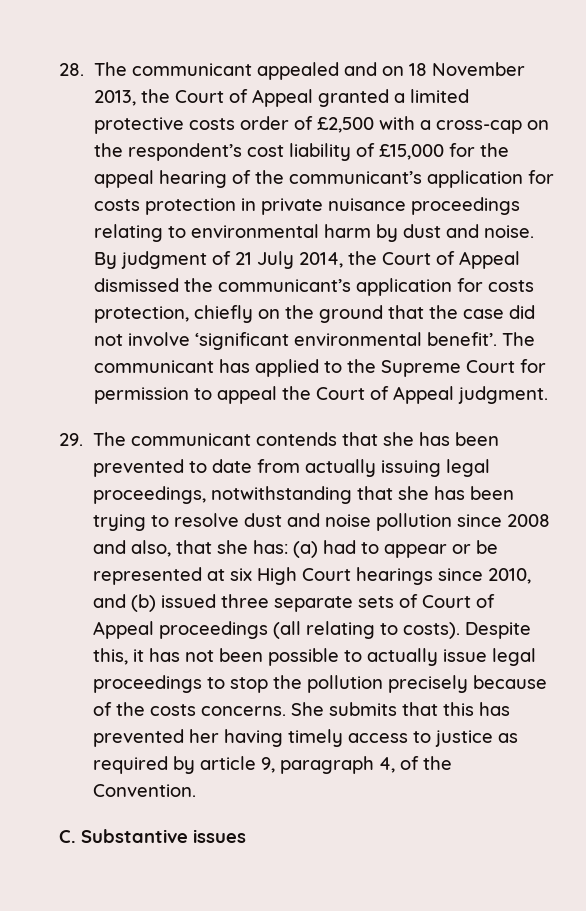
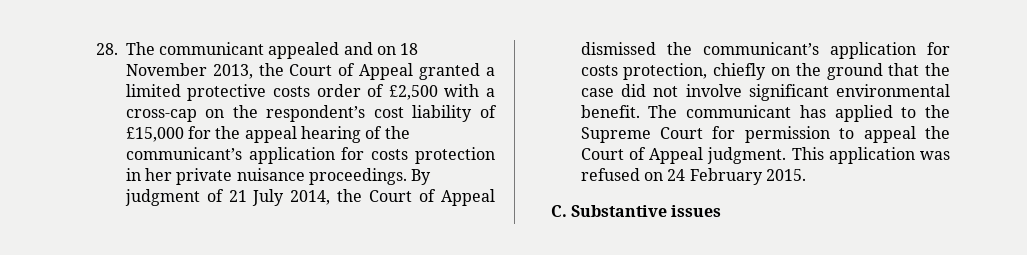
(256, 204) none -> [145,168,173,181] her
[410,197,520,215] [93,224,534,242] proceedings relating to environmental harm by dust and noise. -> [309,168,408,185] proceedings.
[194,332,497,350] ‘significant environmental benefit’. -> [748,84,950,101] [580,105,640,118] significant environmental benefit.
[59,432,499,446] [92,459,490,477] [92,486,514,504] [92,513,550,531] [92,540,498,558] [92,567,531,585] [92,594,495,612] [92,621,531,639] [92,648,536,666] [92,675,547,693] [92,702,510,716] [92,729,518,747] [92,756,452,774] [92,784,196,797] // 29. The communicant contends that she has been prevented to date from actually issuing legal proceedings, notwithstanding that she has been trying to resolve dust and noise pollution since 2008 and also, that she has: (a) had to appear or be represented at six High Court hearings since 2010, and (b) issued three separate sets of Court of Appeal proceedings (all relating to costs). Despite this, it has not been possible to actually issue legal proceedings to stop the pollution precisely because of the costs concerns. She submits that this has prevented her having timely access to justice as required by article 9, paragraph 4, of the Convention. -> [791,147,951,164] [580,168,807,185] This application was refused on 24 February 2015.

